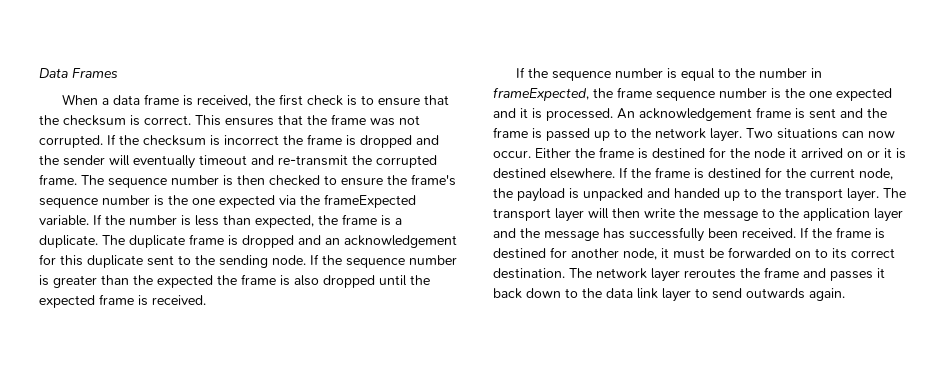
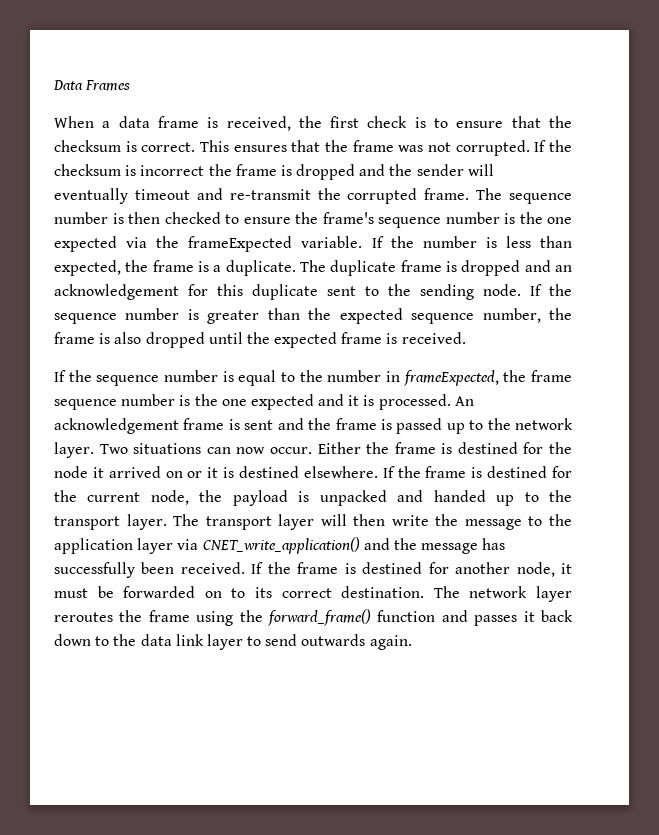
(213, 281) none -> [411,308,541,324] sequence number,
(903, 215) none -> [177,537,360,554] via CNET_write_application()
(799, 272) none -> [196,609,436,626] using the forward_frame() function

